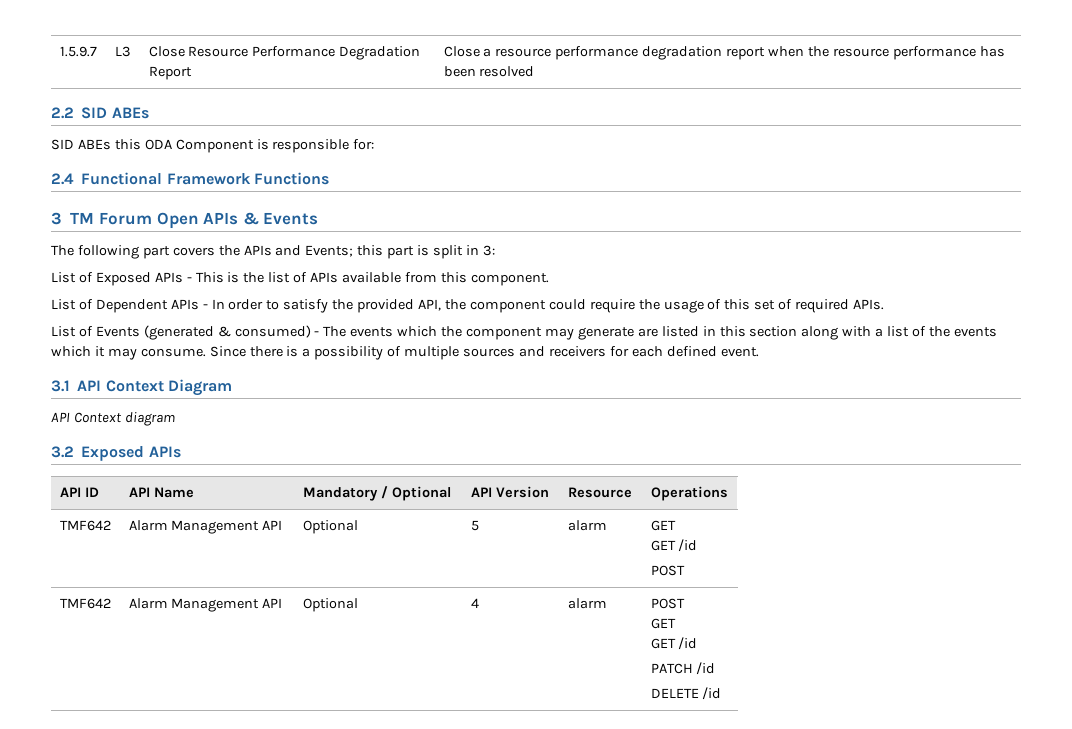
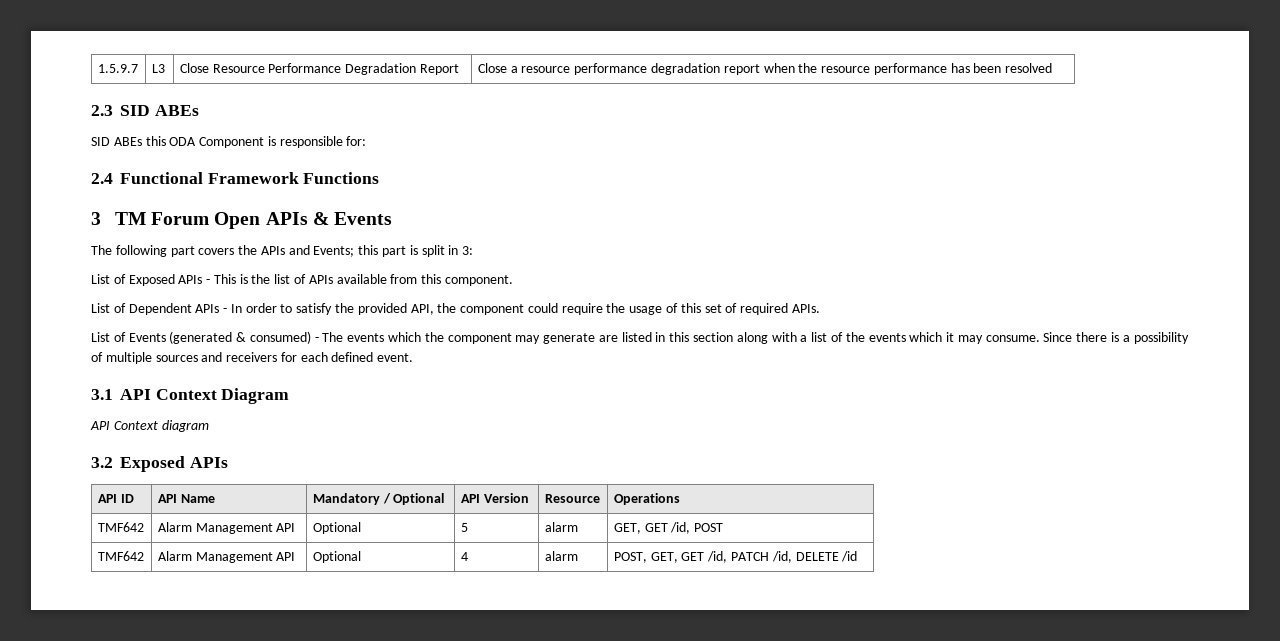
[51,107,74,119] 2.2 -> [91,105,113,116] 2.3
[650,520,676,531] [650,539,698,552] GET // GET /id // -> [613,522,691,534] GET, GET /id,
[650,598,685,609] [650,618,676,629] [650,637,698,650] [650,662,716,675] POST // GET // GET /id // PATCH /id // -> [613,551,792,563] POST, GET, GET /id, PATCH /id,

